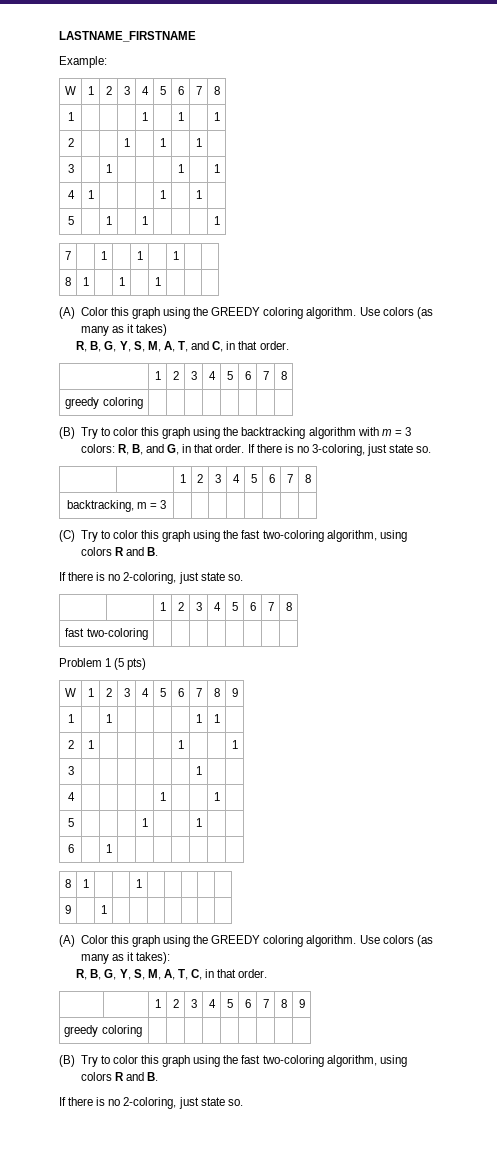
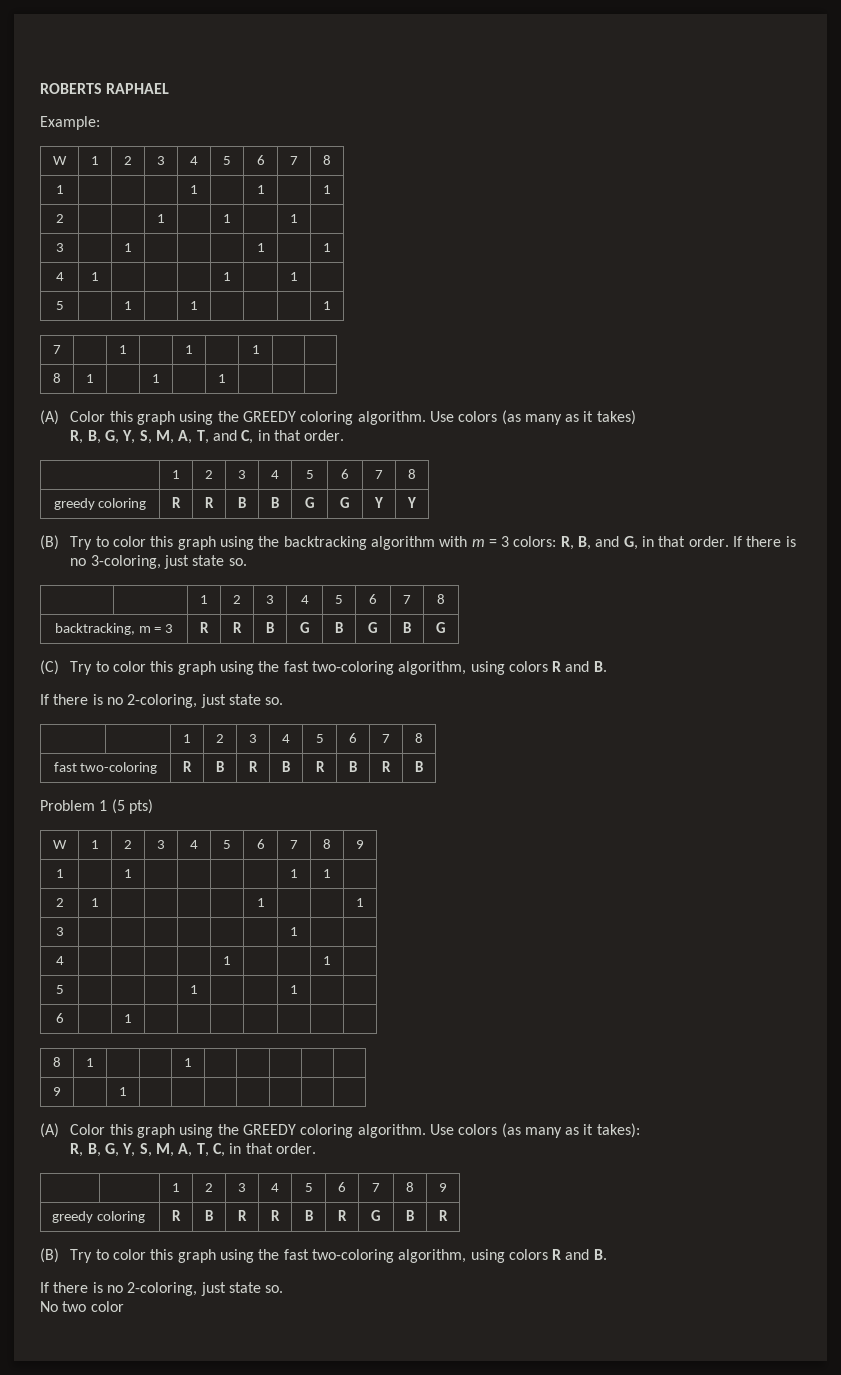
[59,31,196,42] LASTNAME_FIRSTNAME -> [40,83,170,94] ROBERTS RAPHAEL
(143, 403) | | | | | | | -> [172,497,181,508] [205,497,214,508] [238,497,246,508] [271,497,279,508] [304,497,315,508] [340,497,350,508] [374,497,383,508] [407,497,416,508] R | R | B | B | G | G | Y | Y
(167, 504) | | | | | | | -> [200,622,209,633] [233,622,242,633] [266,622,274,633] [299,622,310,633] [335,622,343,633] [368,622,378,633] [403,622,411,633] [436,622,446,633] R | R | B | G | B | G | B | G
(148, 634) | | | | | | | -> [183,761,192,772] [216,761,224,772] [249,761,258,772] [282,761,290,772] [315,761,325,772] [349,761,357,772] [382,761,391,772] [415,761,423,772] R | B | R | B | R | B | R | B
(142, 1031) | | | | | | | | -> [172,1210,181,1221] [205,1210,213,1221] [238,1210,247,1221] [271,1210,280,1221] [304,1210,313,1221] [338,1210,347,1221] [371,1210,381,1221] [406,1210,414,1221] [439,1210,448,1221] R | B | R | R | B | R | G | B | R
(243, 1102) none -> [40,1301,124,1312] // No two color

